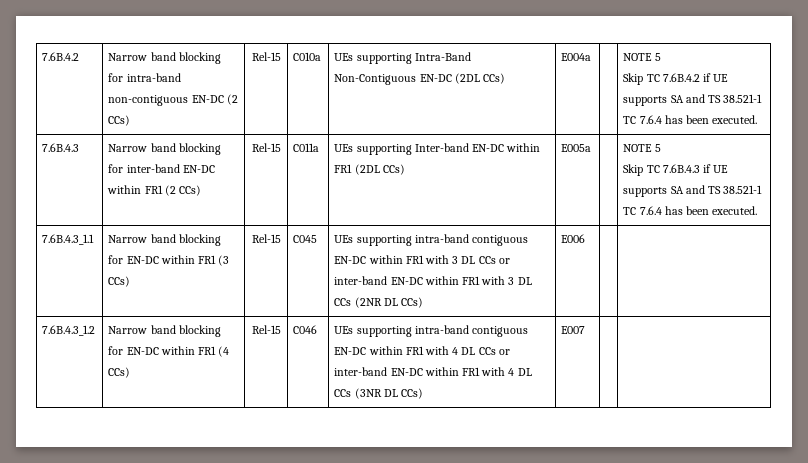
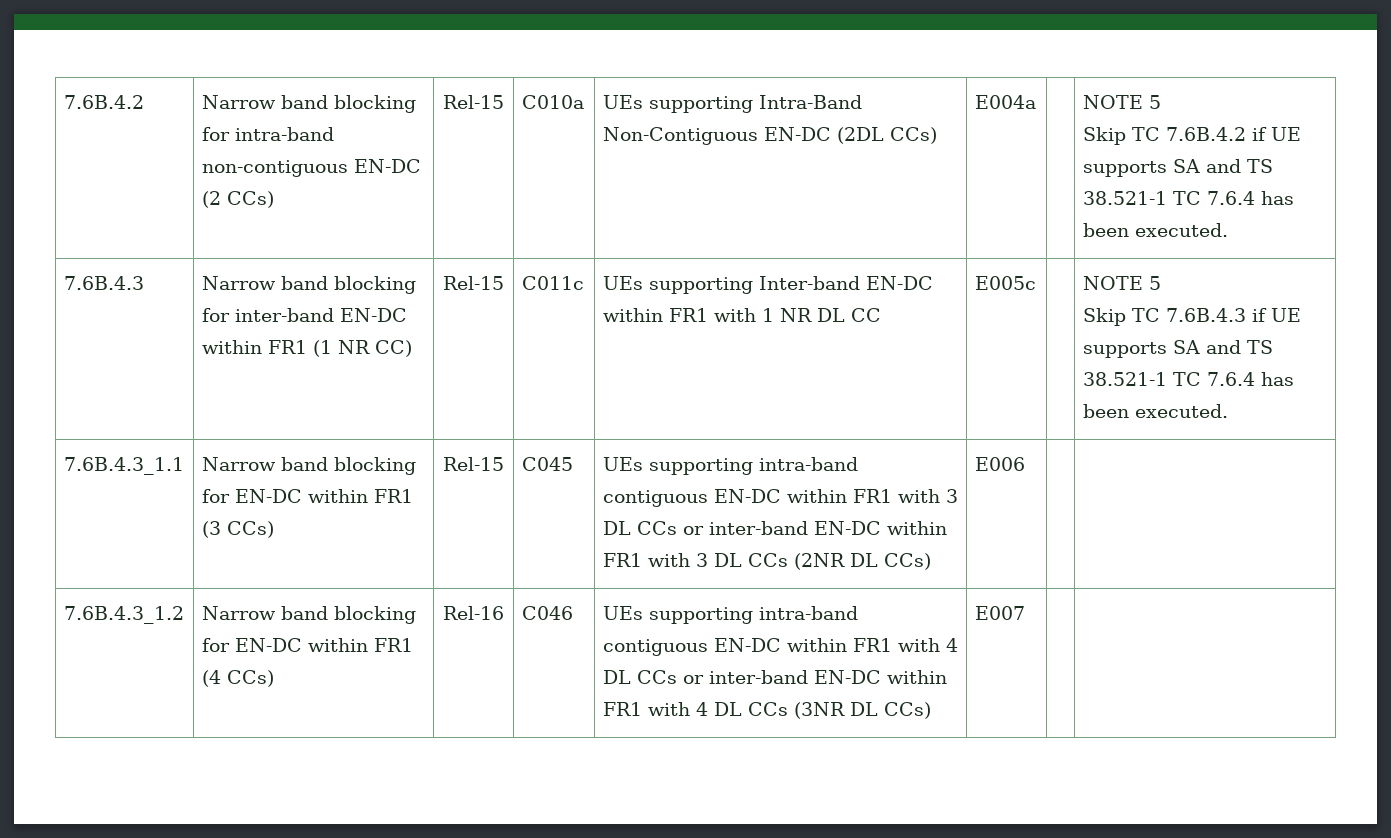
[164,185,201,196] [251,143,281,152] [293,143,320,152] (2 CCs) | Rel-15 | C011a -> [312,340,412,357] [443,276,504,290] [521,276,584,290] (1 NR CC) | Rel-15 | C011c
[354,164,405,175] [561,144,592,152] (2DL CCs) | E005a -> [713,308,881,322] [974,276,1036,290] with 1 NR DL CC | E005c
[251,325,281,334] Rel-15 -> [443,606,504,620] Rel-16

